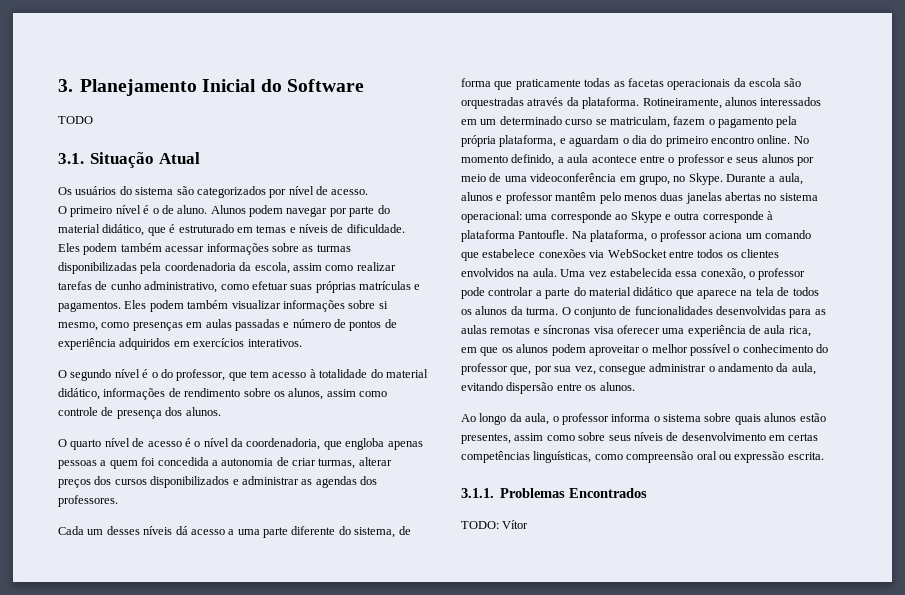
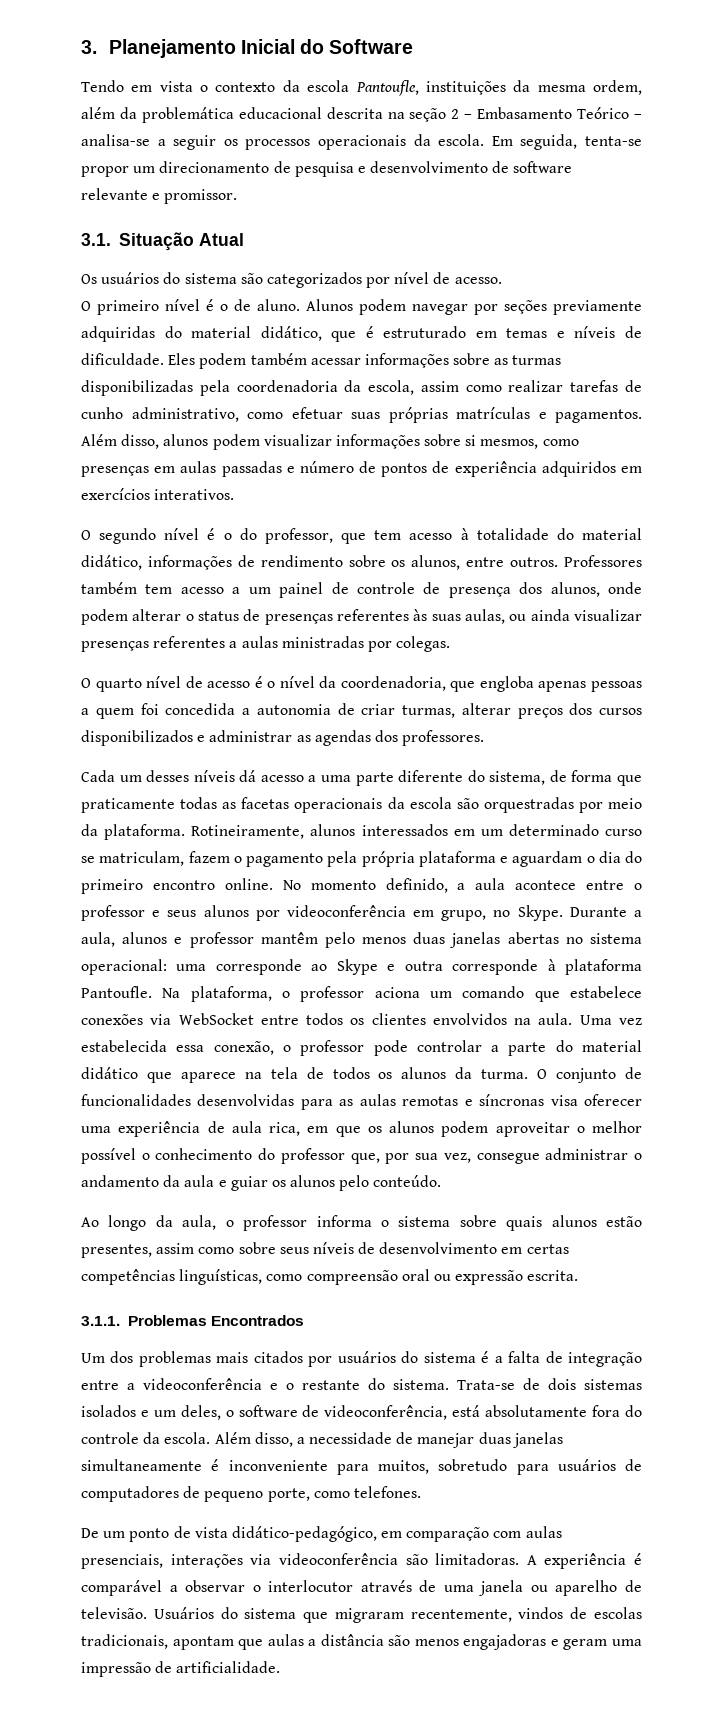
[58,116,93,124] TODO -> [81,80,643,96] [81,107,643,123] [81,134,643,150] [81,161,573,177] [81,188,238,204] Tendo em vista o contexto da escola Pantoufle, instituições da mesma ordem, além da problemática educacional descrita na seção 2 – Embasamento Teórico – analisa-se a seguir os processos operacionais da escola. Em seguida, tenta-se propor um direcionamento de pesquisa e desenvolvimento de software relevante e promissor.
[349,206,375,217] parte -> [504,300,642,315] [81,326,155,342] seções previamente adquiridas
[124,300,229,312] Eles podem também -> [81,434,260,450] Além disso, alunos podem
[58,322,98,331] mesmo, -> [480,439,539,449] mesmos,
[326,389,387,397] [58,407,221,419] assim como controle de presença dos alunos. -> [466,555,643,567] [81,582,642,598] [81,609,642,625] [81,636,451,652] entre outros. Professores também tem acesso a um painel de controle de presença dos alunos, onde podem alterar o status de presenças referentes às suas aulas, ou ainda visualizar presenças referentes a aulas ministradas por colegas.
[527,97,564,106] através -> [578,798,643,813] por meio
[499,135,557,147] plataforma, -> [418,851,496,867] plataforma
[461,173,527,182] meio de uma -> (280, 915) none
[791,363,816,375] [461,382,635,394] aula, evitando dispersão entre os alunos. -> [184,1175,442,1191] aula e guiar os alunos pelo conteúdo.
[461,520,529,529] TODO: Vítor -> [81,1351,642,1367] [81,1378,642,1390] [81,1405,643,1420] [81,1432,563,1448] [81,1459,642,1475] [81,1486,421,1502] [81,1526,562,1542] [81,1553,642,1569] [81,1580,643,1596] [81,1607,642,1623] [81,1634,643,1650] [81,1661,281,1677] Um dos problemas mais citados por usuários do sistema é a falta de integração entre a videoconferência e o restante do sistema. Trata-se de dois sistemas isolados e um deles, o software de videoconferência, está absolutamente fora do controle da escola. Além disso, a necessidade de manejar duas janelas simultaneamente é inconveniente para muitos, sobretudo para usuários de computadores de pequeno porte, como telefones. // De um ponto de vista didático-pedagógico, em comparação com aulas presenciais, interações via videoconferência são limitadoras. A experiência é comparável a observar o interlocutor através de uma janela ou aparelho de televisão. Usuários do sistema que migraram recentemente, vindos de escolas tradicionais, apontam que aulas a distância são menos engajadoras e geram uma impressão de artificialidade.

